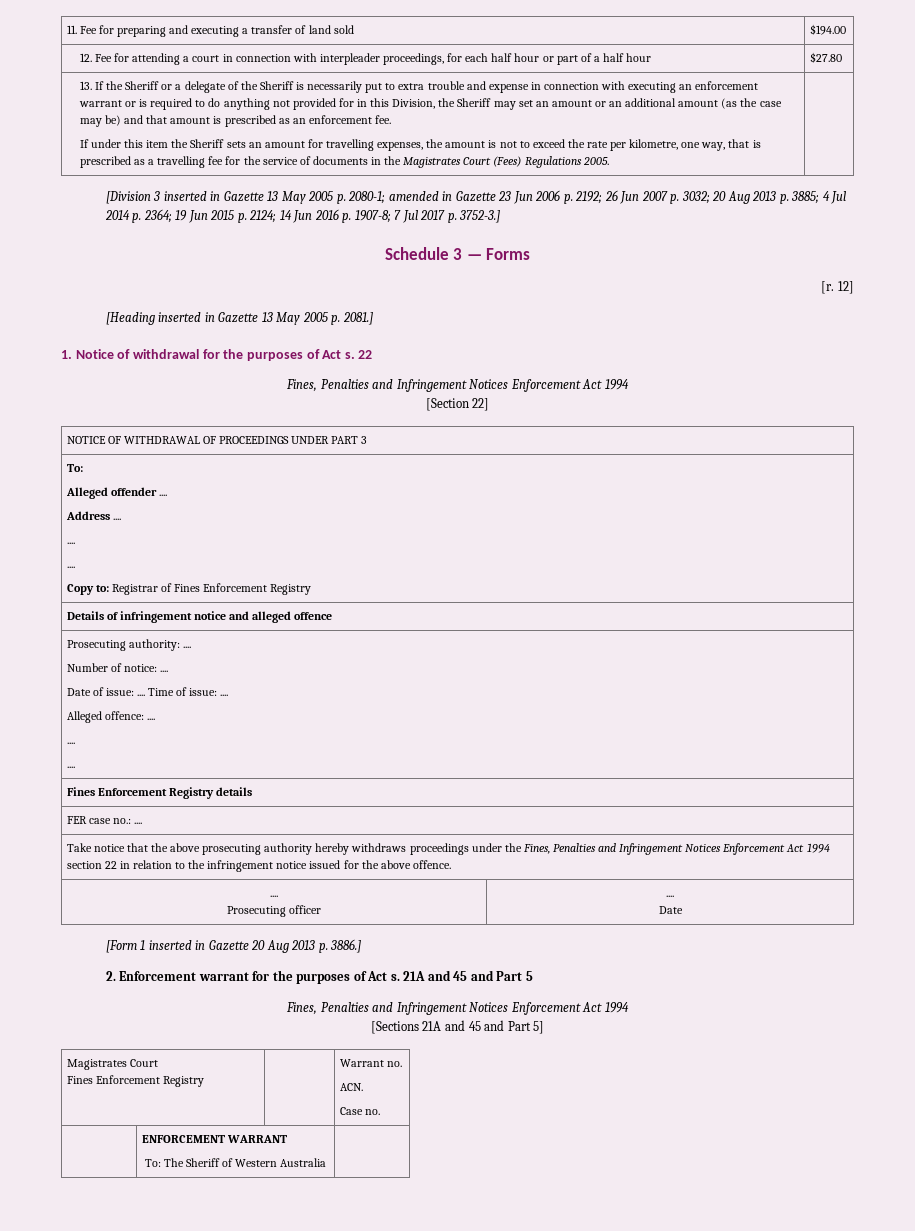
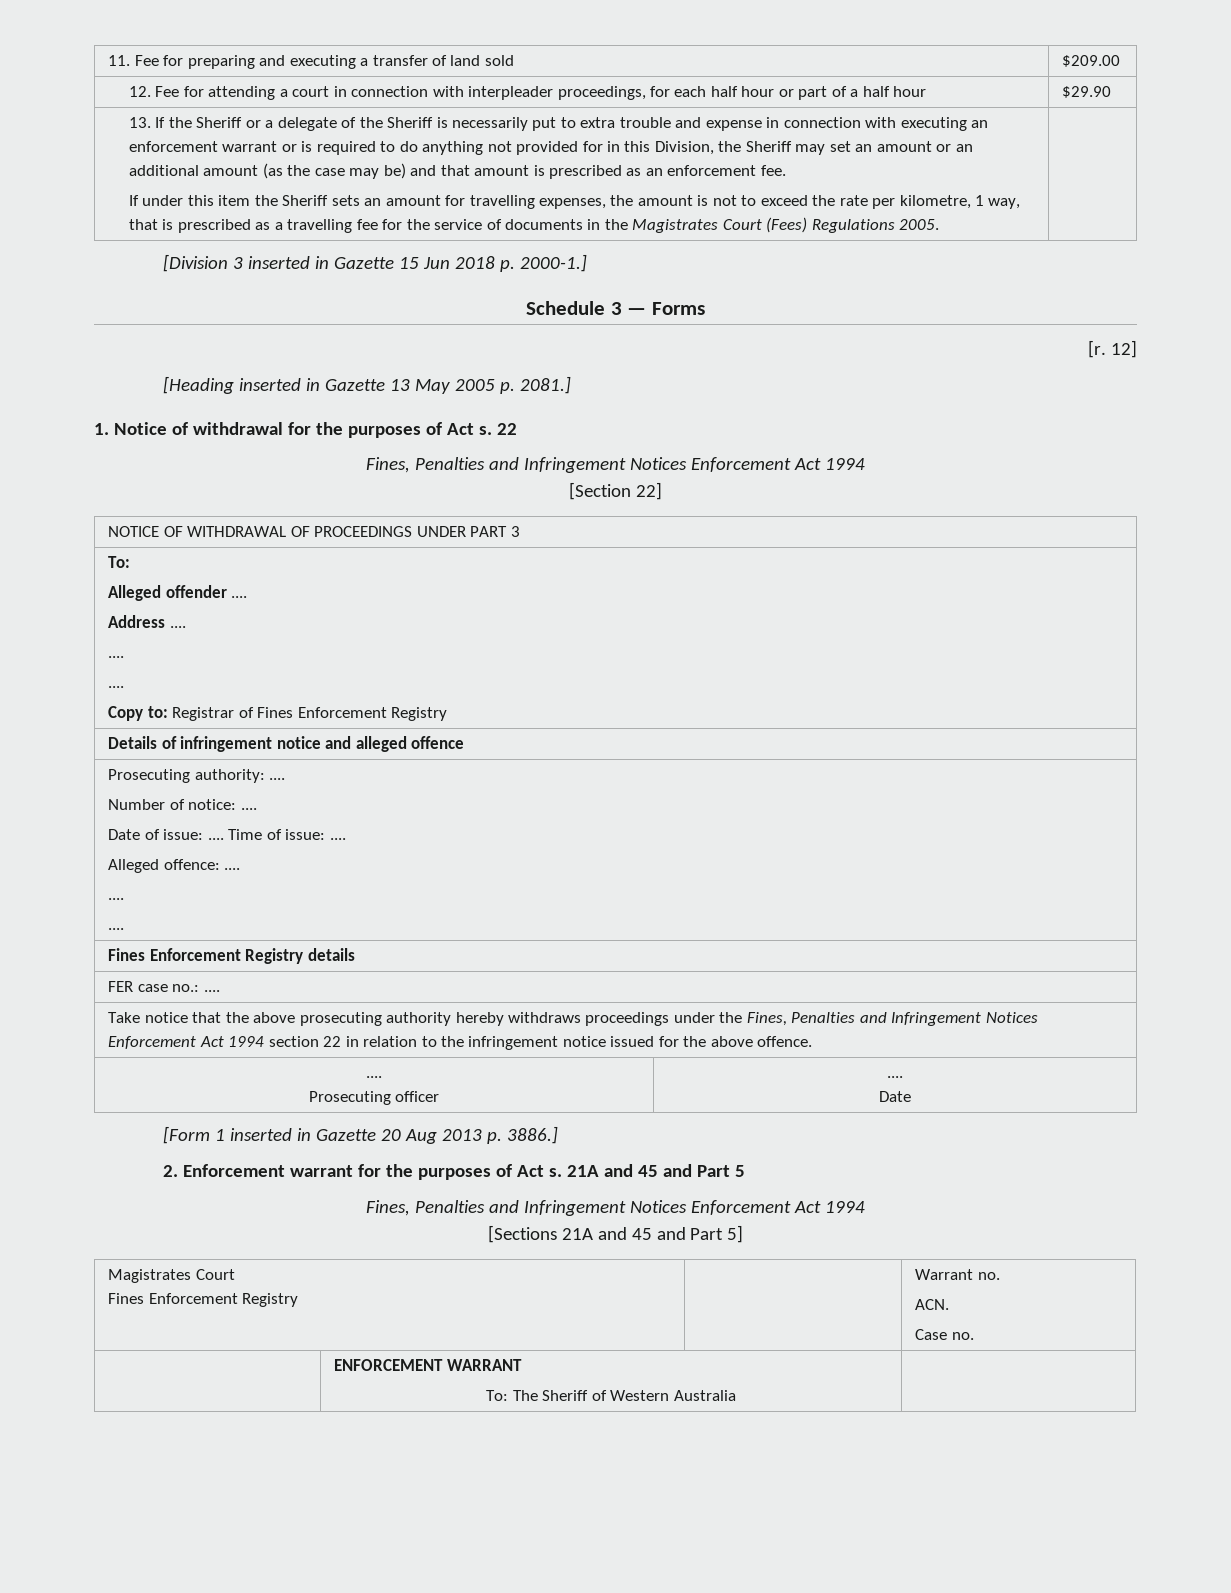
[809,24,846,35] $194.00 -> [1062,55,1121,67] $209.00
[809,52,842,63] $27.80 -> [1062,86,1112,98] $29.90
[681,142,701,148] one -> [975,195,985,206] 1
[267,190,847,204] [104,209,501,223] 13 May 2005 p. 2080-1; amended in Gazette 23 Jun 2006 p. 2192; 26 Jun 2007 p. 3032; 20 Aug 2013 p. 3885; 4 Jul 2014 p. 2364; 19 Jun 2015 p. 2124; 14 Jun 2016 p. 1907-8; 7 Jul 2017 p. 3752-3.] -> [398,254,587,272] 15 Jun 2018 p. 2000-1.]

